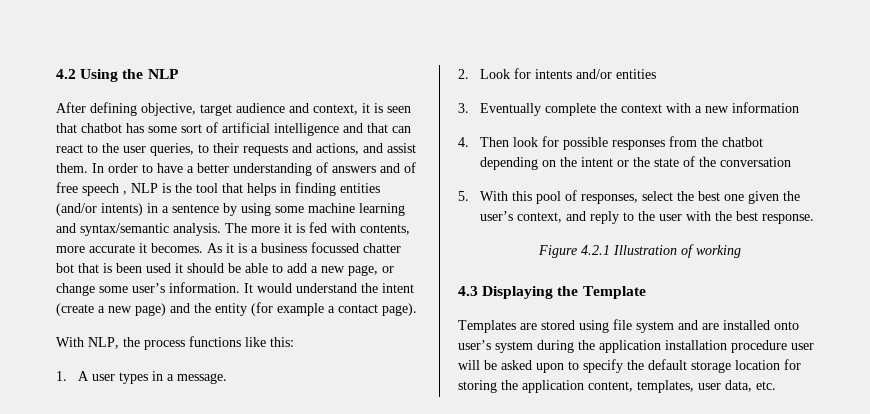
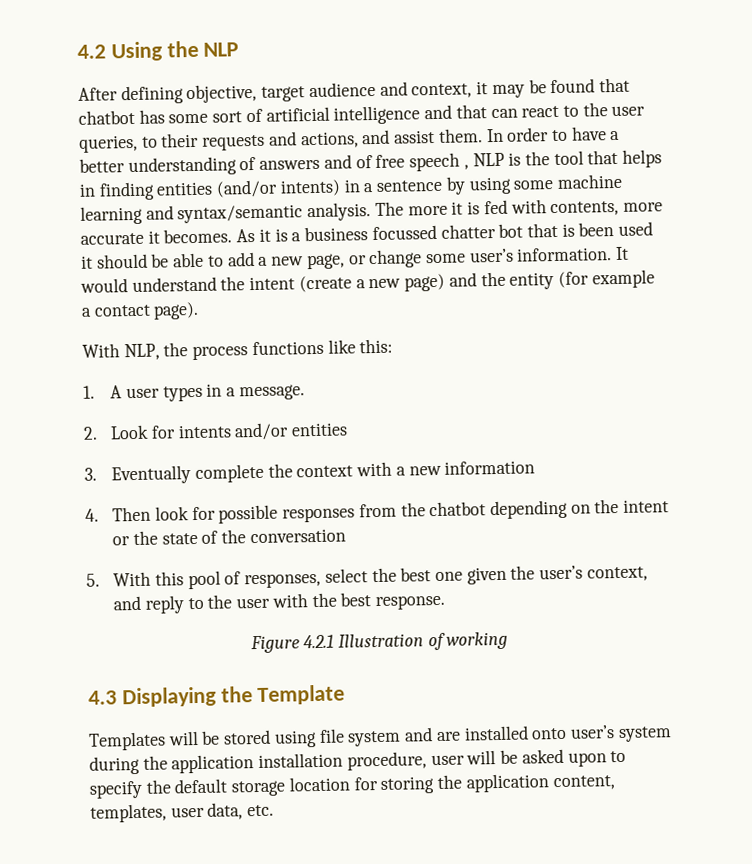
[374,103,411,113] is seen -> [491,78,596,99] may be found
[520,323,537,330] are -> [167,730,221,746] will be
[731,340,787,353] procedure -> [346,751,427,771] procedure,

